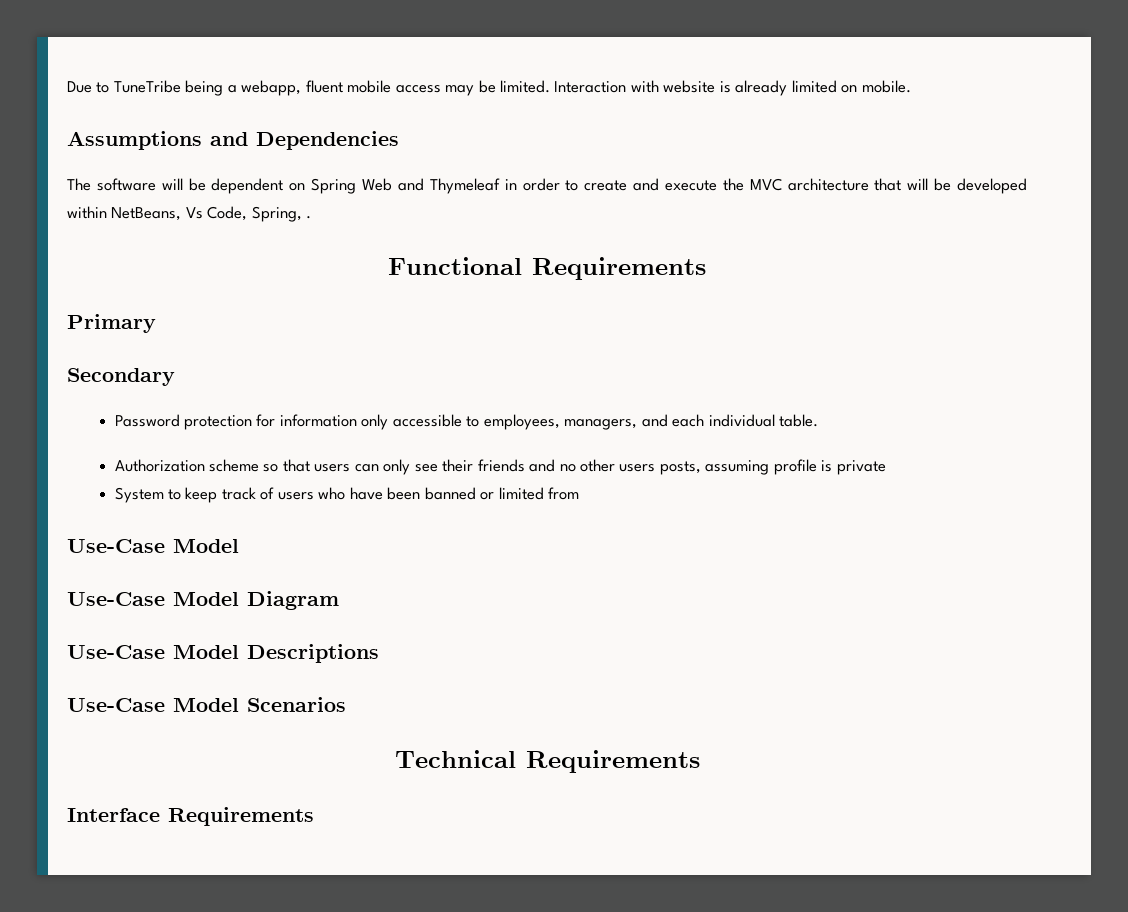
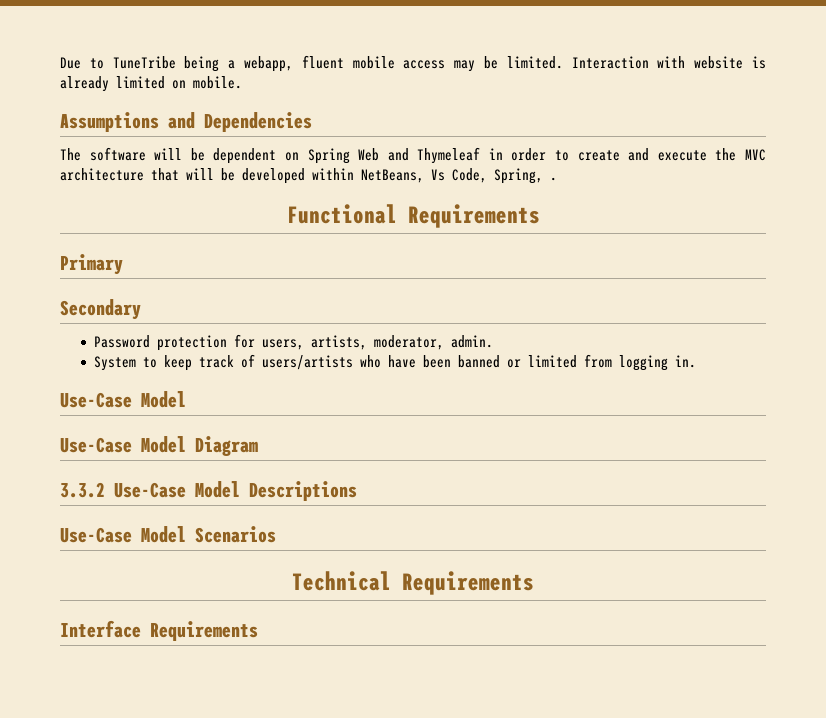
[279,414,819,430] [114,459,886,475] information only accessible to employees, managers, and each individual table. // Authorization scheme so that users can only see their friends and no other users posts, assuming profile is private -> [262,335,494,350] users, artists, moderator, admin.
[277,492,314,500] users -> [262,355,354,370] users/artists
(580, 493) none -> [619,355,697,371] logging in.
(339, 600) none -> [60,482,105,498] 3.3.2

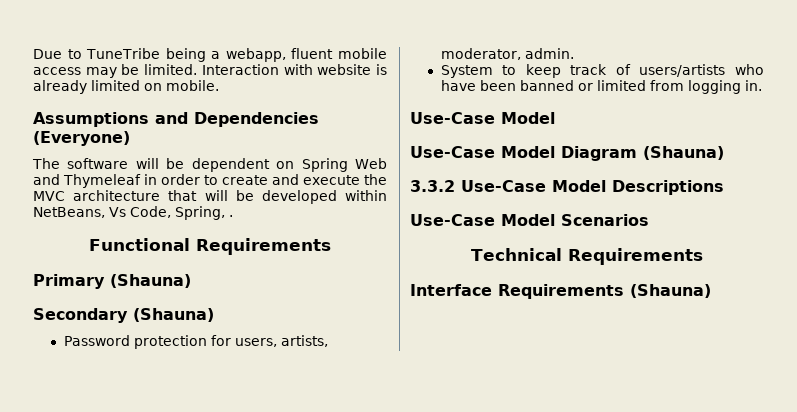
(312, 122) none -> [33,131,130,146] (Everyone)
(123, 264) none -> [110,274,191,288] (Shauna)
(141, 309) none -> [133,308,214,322] (Shauna)
(258, 446) none -> [643,146,724,160] (Shauna)
(258, 631) none -> [630,284,711,298] (Shauna)

